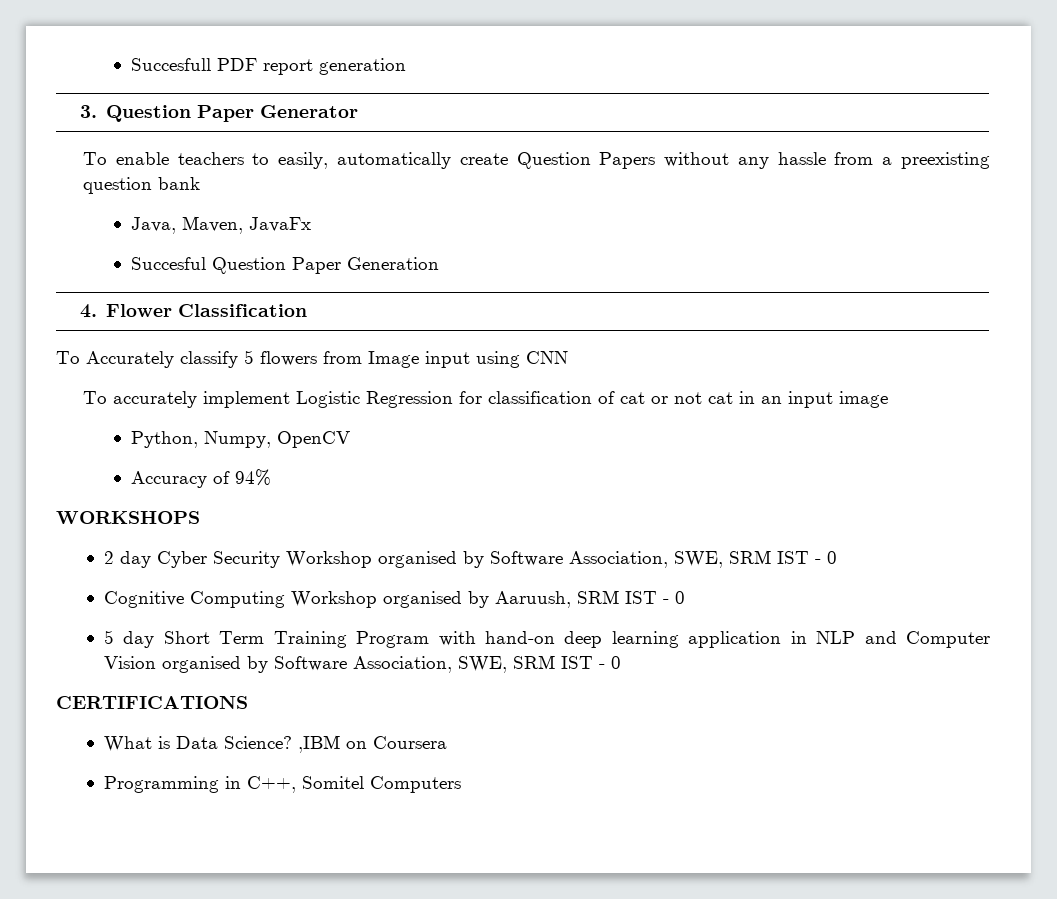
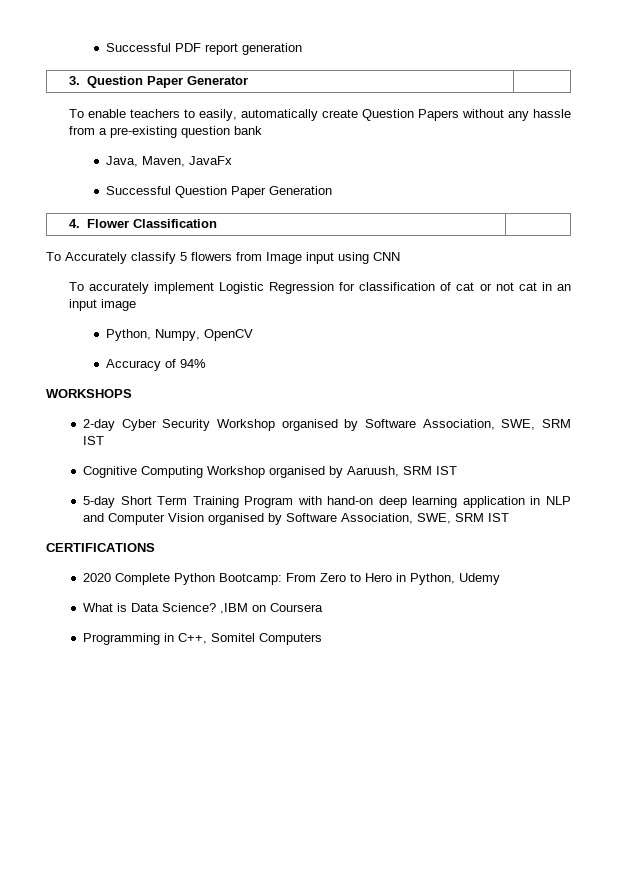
[130,58,211,71] Succesfull -> [105,43,171,52] Successful
[901,152,991,169] preexisting -> [109,126,177,138] pre-existing
[130,257,206,270] Succesful -> [105,186,171,195] Successful
[103,551,151,568] 2 day -> [82,419,115,431] 2-day
[814,551,837,564] - 0 -> (104, 440) none
[662,591,685,604] [103,630,155,648] - 0 // 5 day -> [82,496,115,508] // 5-day
[598,656,621,669] - 0 -> (509, 517) none
(248, 702) none -> [82,573,500,585] // 2020 Complete Python Bootcamp: From Zero to Hero in Python, Udemy

